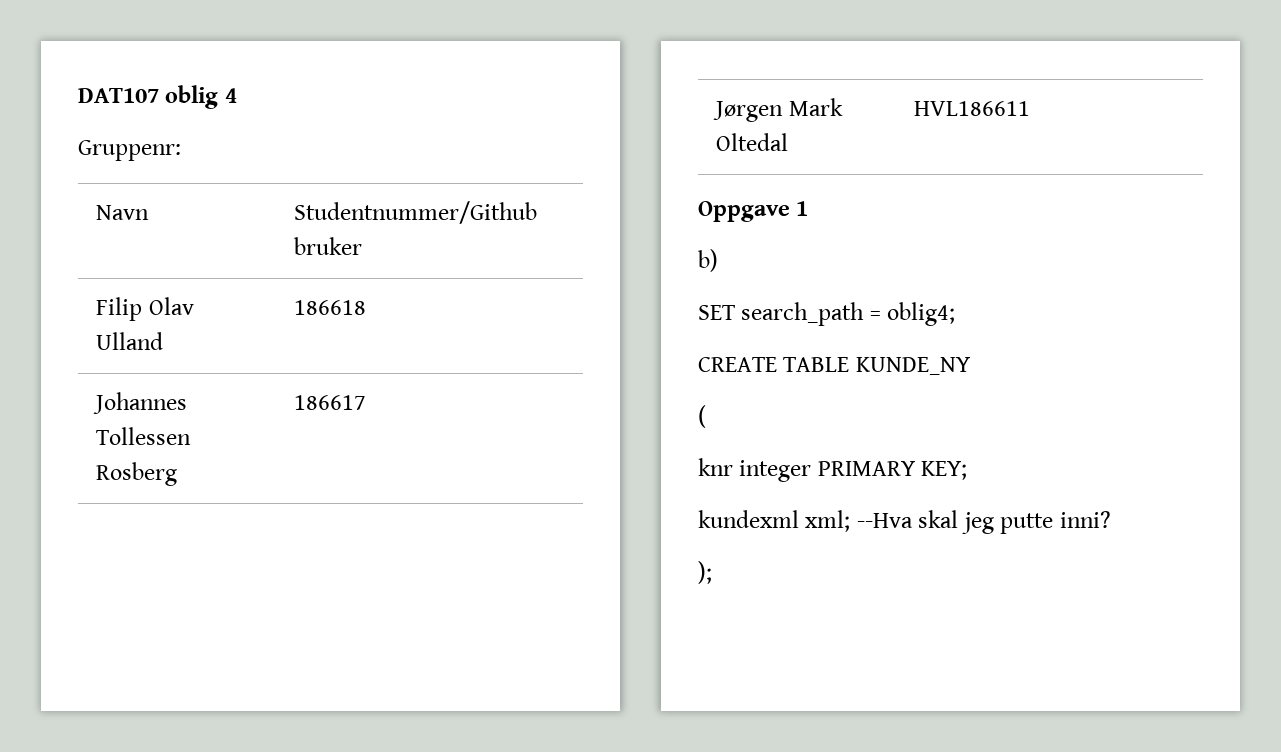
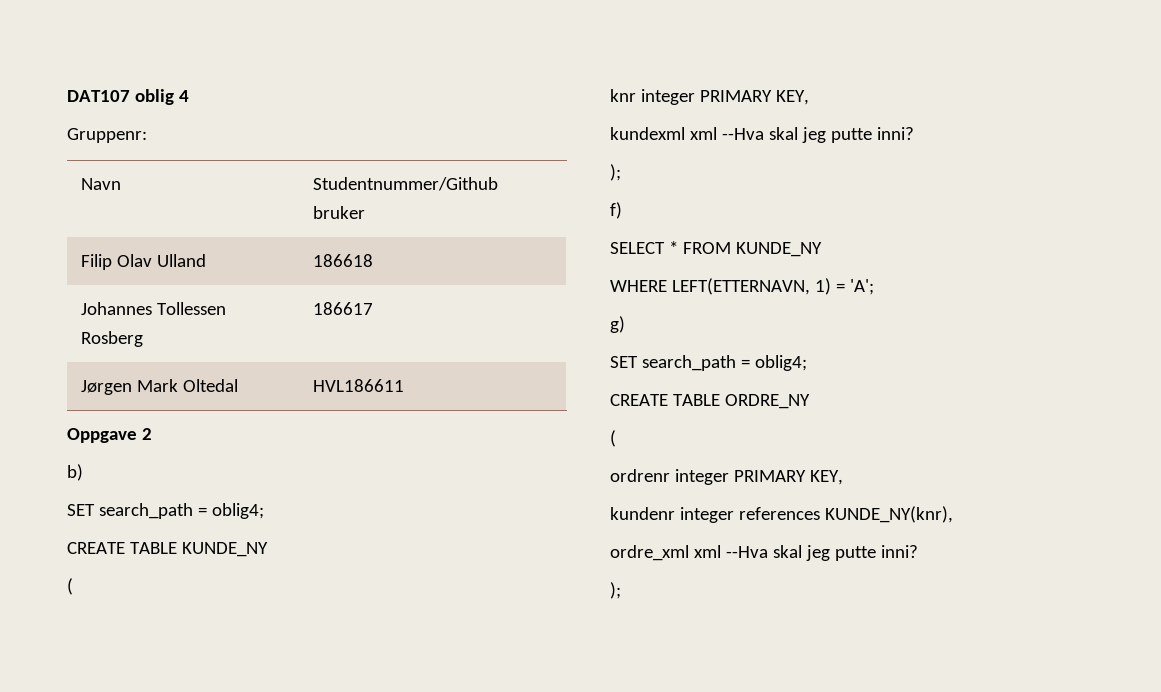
[796,201,809,216] 1 -> [141,428,152,440] 2
[921,461,968,480] KEY; -> [775,90,809,105] KEY,
[805,510,1111,534] [698,561,712,584] xml; --Hva skal jeg putte inni? // ); -> [689,127,914,143] [610,164,621,181] [610,202,622,219] [610,241,822,257] [610,278,874,295] [610,316,625,333] [610,355,807,371] [610,394,810,409] [610,430,616,447] [610,469,843,485] [610,506,953,523] [610,545,918,561] [610,582,621,599] xml --Hva skal jeg putte inni? // ); // f) // SELECT * FROM KUNDE_NY // WHERE LEFT(ETTERNAVN, 1) = 'A'; // g) // SET search_path = oblig4; // CREATE TABLE ORDRE_NY // ( // ordrenr integer PRIMARY KEY, // kundenr integer references KUNDE_NY(knr), // ordre_xml xml --Hva skal jeg putte inni? // );

